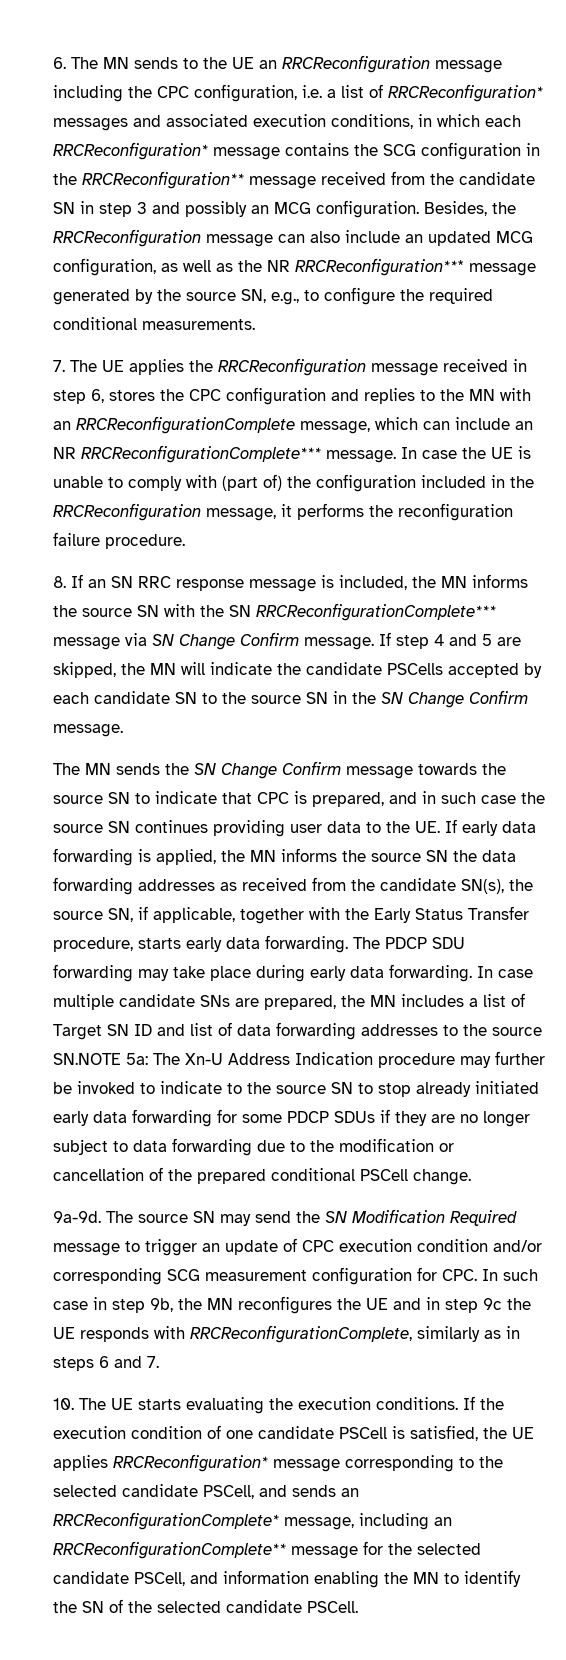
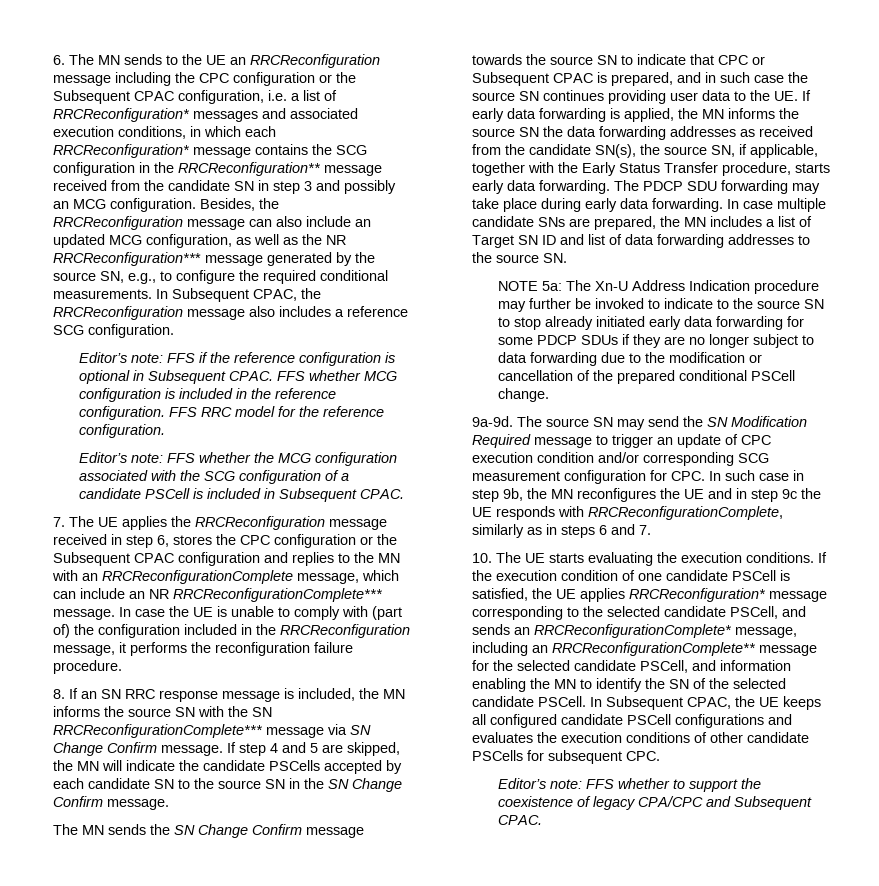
(189, 92) none -> [233,72,357,86] [53,90,175,104] configuration or the Subsequent CPAC
(255, 324) none -> [156,288,322,302] [53,306,409,320] [53,324,175,338] [78,352,395,366] [78,370,397,384] [78,388,336,402] [78,406,384,420] [78,424,165,438] [78,452,397,466] [78,470,349,484] [78,488,404,502] In Subsequent CPAC, the RRCReconfiguration message also includes a reference SCG configuration. // Editor’s note: FFS if the reference configuration is optional in Subsequent CPAC. FFS whether MCG configuration is included in the reference configuration. FFS RRC model for the reference configuration. // Editor’s note: FFS whether the MCG configuration associated with the SCG configuration of a candidate PSCell is included in Subsequent CPAC.
(326, 396) none -> [360,534,398,545] [53,552,261,566] or the Subsequent CPAC configuration
(289, 798) none -> [752,56,766,65] [472,72,594,86] or Subsequent CPAC
[52,1053,121,1065] SN.NOTE -> [543,253,568,263] [497,281,538,291] SN. // NOTE
(358, 1607) none -> [590,696,822,710] [472,714,793,728] [472,732,810,743] [472,750,661,764] [497,778,761,792] [497,796,812,810] [497,815,542,825] In Subsequent CPAC, the UE keeps all configured candidate PSCell configurations and evaluates the execution conditions of other candidate PSCells for subsequent CPC. // Editor’s note: FFS whether to support the coexistence of legacy CPA/CPC and Subsequent CPAC.

